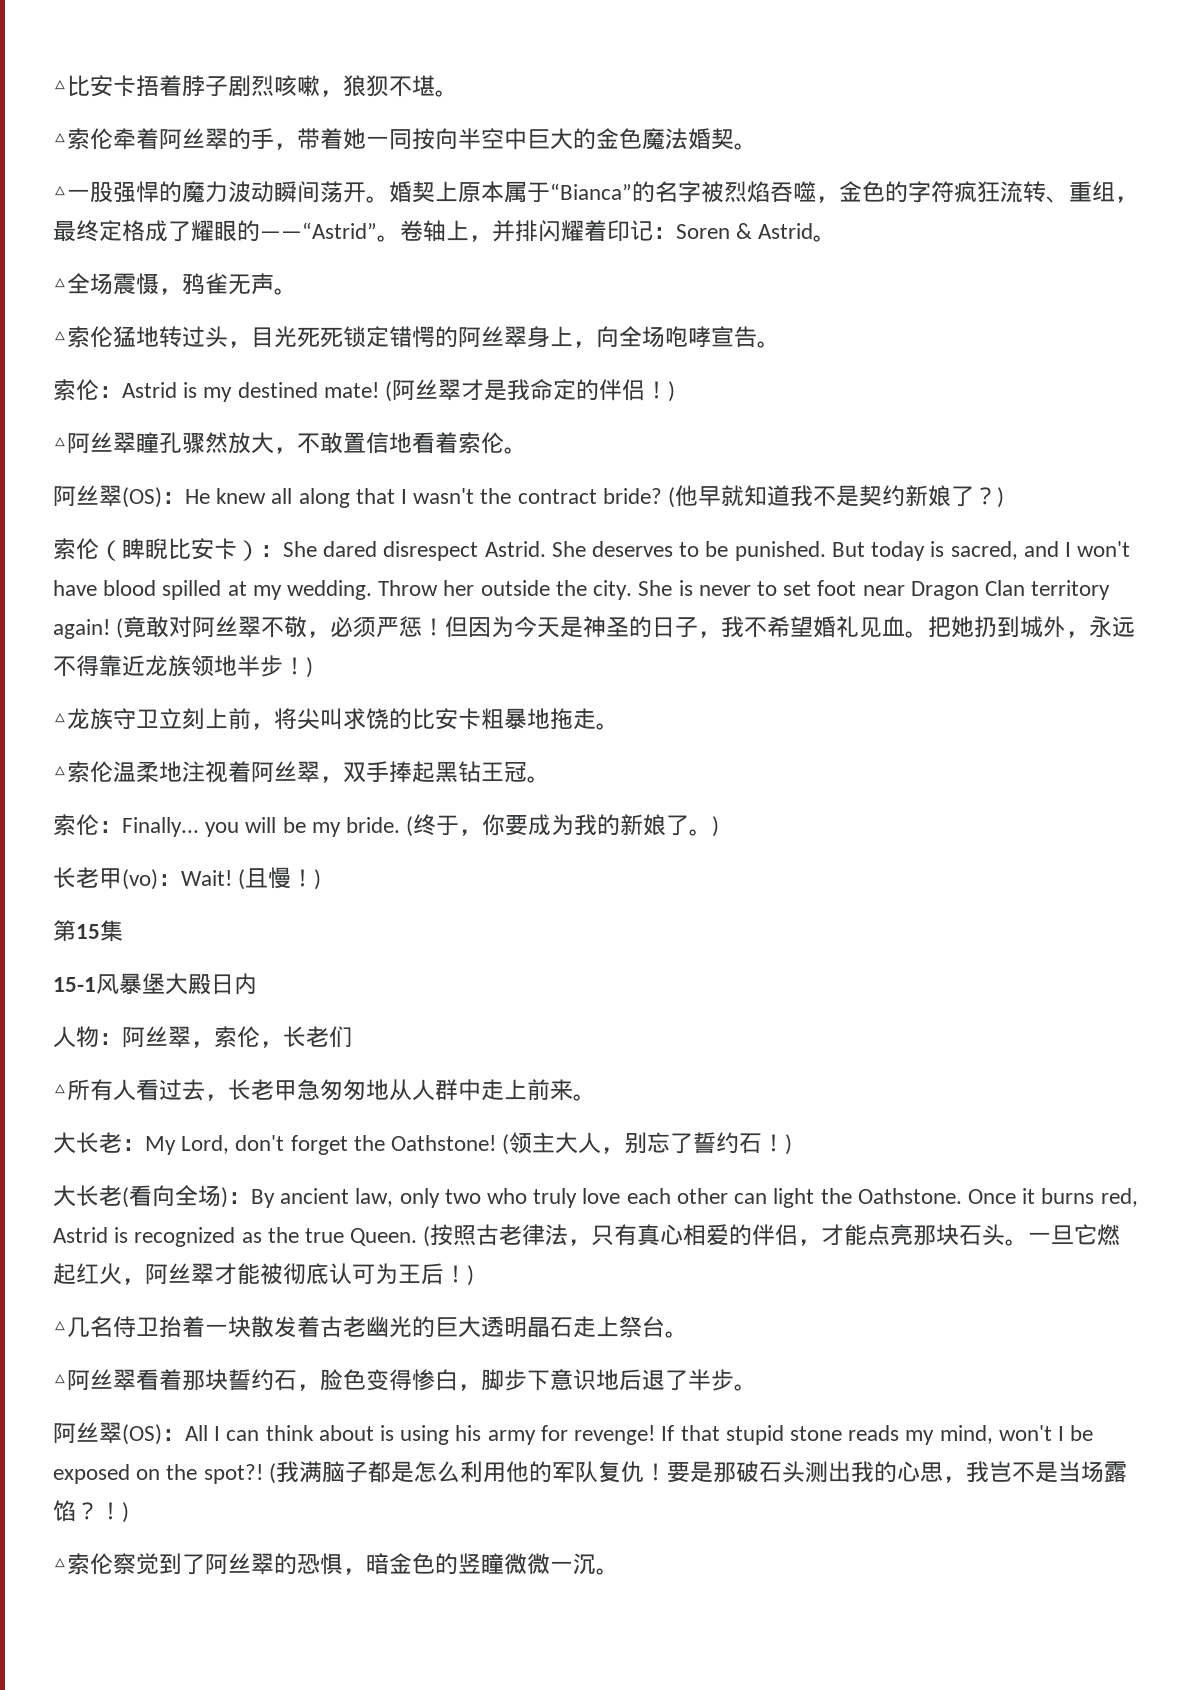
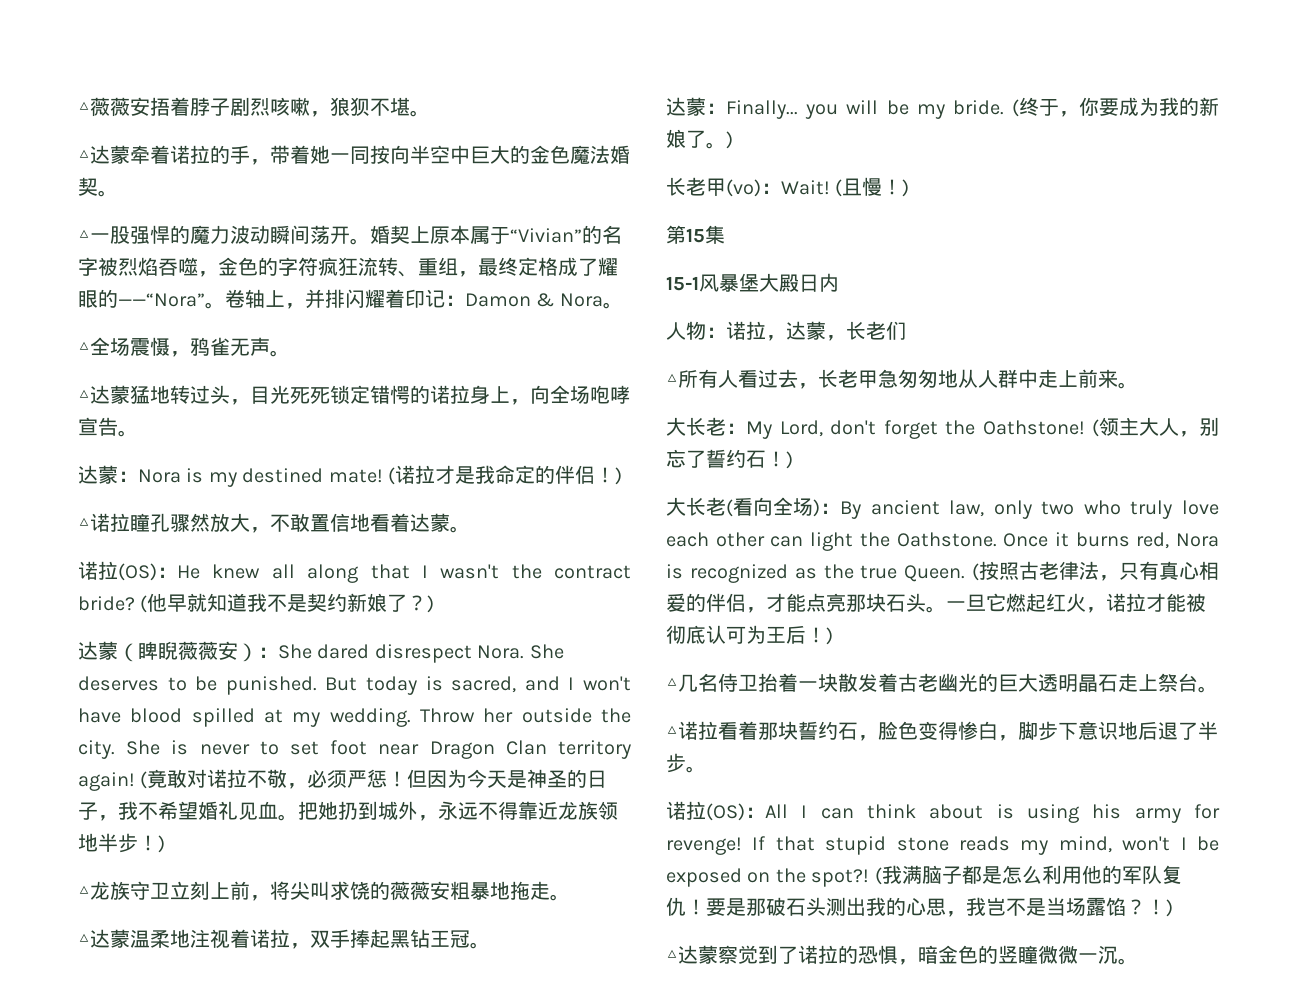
[53,75,136,97] △比安卡 -> [78,97,150,117] △薇薇安
[67,128,228,150] 索伦牵着阿丝翠 -> [90,145,210,164] 达蒙牵着诺拉
[550,183,632,200] “Bianca” -> [510,228,582,243] “Vivian”
[260,222,377,239] ——“Astrid” -> [118,293,205,307] ——“Nora”
[676,223,814,239] Soren & Astrid -> [465,293,603,307] Damon & Nora
[67,326,113,348] 索伦 -> [90,385,130,404] 达蒙
[458,326,527,348] 阿丝翠 -> [430,385,470,404] 诺拉
[53,379,177,401] 索伦：Astrid -> [78,465,181,484] 达蒙：Nora
[392,379,462,401] 阿丝翠 -> [395,465,435,484] 诺拉
[67,432,136,454] 阿丝翠 -> [90,513,130,532] 诺拉
[458,432,527,454] [53,485,122,507] 索伦。 // 阿丝翠 -> [410,513,470,533] [78,561,118,580] 达蒙。 // 诺拉
[53,538,237,561] 索伦（睥睨比安卡 -> [78,641,238,662] 达蒙（睥睨薇薇安
[484,541,546,557] Astrid. -> [477,645,525,659] Nora.
[192,616,262,638] 阿丝翠 -> [207,769,248,788] 诺拉
[412,708,481,730] 比安卡 -> [390,881,450,901] 薇薇安
[67,761,113,783] 索伦 -> [90,929,130,948] 达蒙
[251,761,320,783] 阿丝翠 -> [250,929,290,948] 诺拉
[53,814,99,836] 索伦 -> [666,97,706,116] 达蒙
[122,1026,260,1048] 阿丝翠，索伦 -> [726,321,826,341] 诺拉，达蒙
[53,1227,108,1243] Astrid -> [1176,533,1219,547] Nora
[145,1263,214,1285] 阿丝翠 -> [1106,593,1146,612] 诺拉
[67,1369,136,1391] 阿丝翠 -> [678,721,718,740] 诺拉
[53,1422,122,1444] 阿丝翠 -> [666,801,706,820] 诺拉
[67,1553,113,1575] 索伦 -> [678,945,718,964] 达蒙
[205,1553,274,1575] 阿丝翠 -> [798,945,838,964] 诺拉

